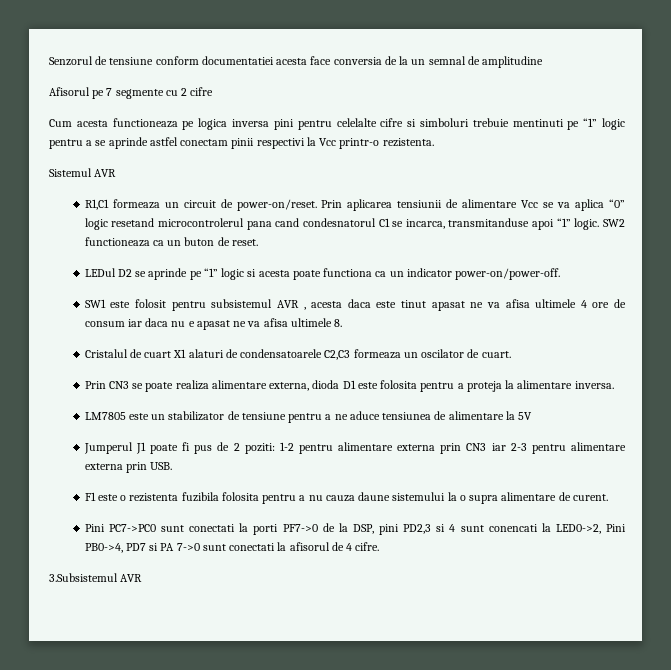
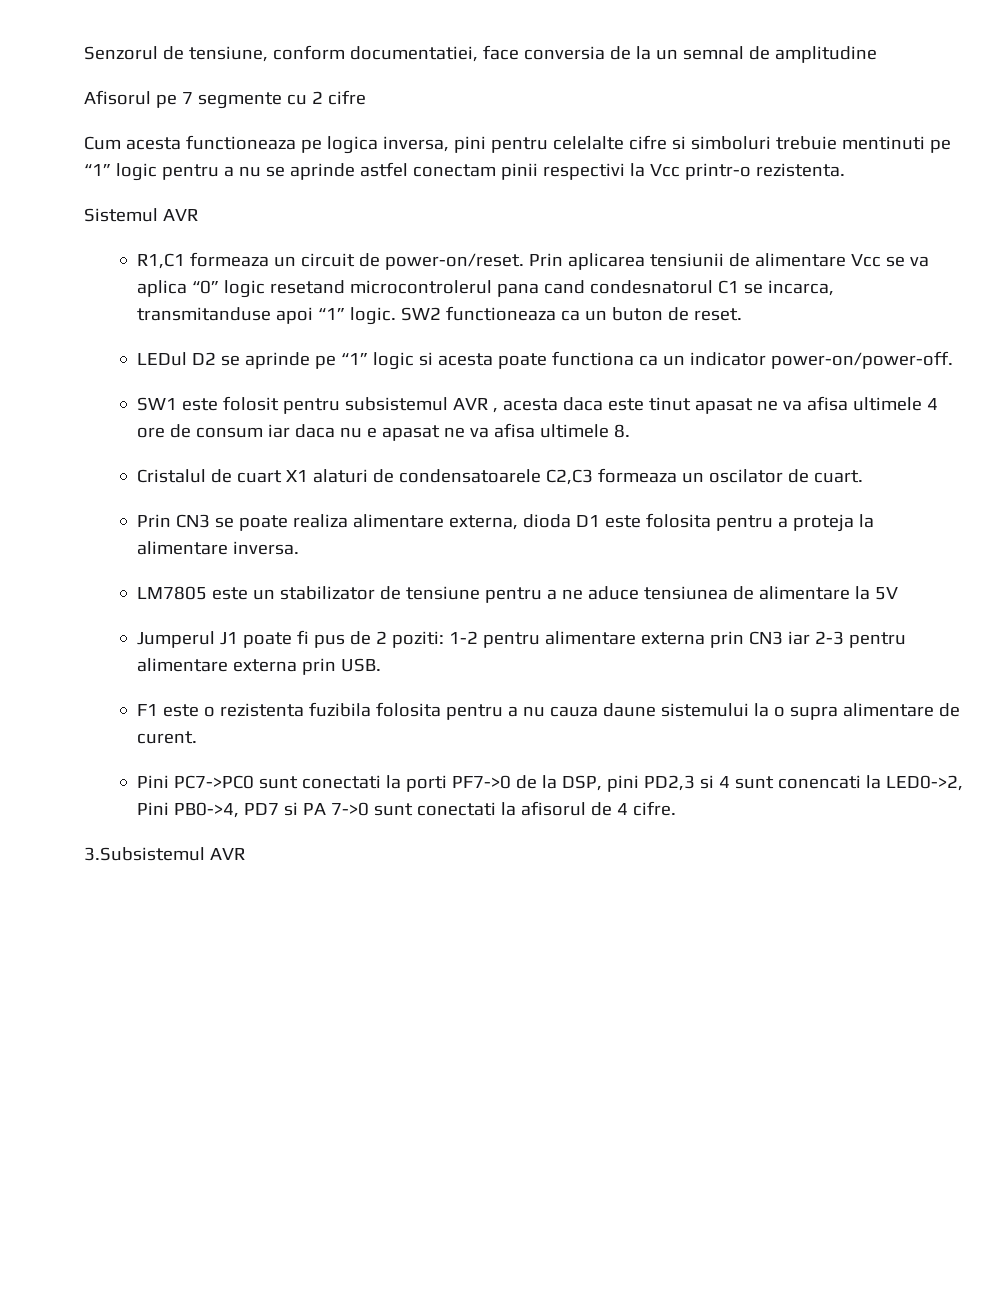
[109,56,308,65] tensiune conform documentatiei acesta -> [188,45,478,62] tensiune, conform documentatiei,
[232,119,270,127] inversa -> [382,136,449,152] inversa,
(93, 143) none -> [238,166,261,177] nu

